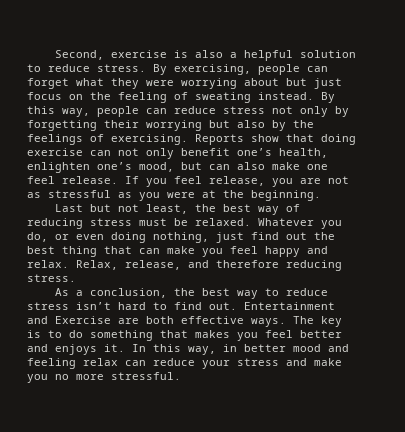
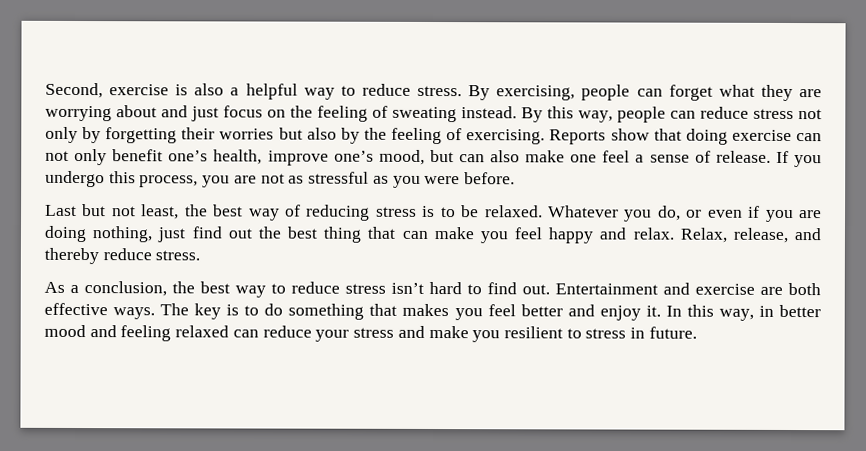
[299,50,356,58] solution -> [303,87,335,100] way
[146,80,174,86] were -> [799,89,822,98] are
[286,78,307,86] but -> [161,105,188,118] and
[146,120,202,131] worrying -> [219,128,275,140] worries
[27,134,83,145] feelings -> [391,127,443,145] feeling
[27,162,90,173] enlighten -> [267,150,329,166] improve
[62,176,265,187] release. If you feel release, -> [635,150,822,168] [45,170,199,188] a sense of release. If you undergo this process,
[202,190,321,201] at the beginning. -> [463,172,515,185] before.
[139,218,167,226] must -> [422,205,456,218] is to
(104, 237) none -> [748,205,823,223] if you are
[216,260,342,271] therefore reducing -> [44,247,152,265] thereby reduce
[55,316,111,324] Exercise -> [695,283,755,295] exercise
[55,344,97,355] enjoys -> [599,305,641,321] enjoy
[83,358,118,366] relax -> [175,325,230,338] relaxed
[55,372,181,380] no more stressful. -> [503,326,697,339] resilient to stress in future.

